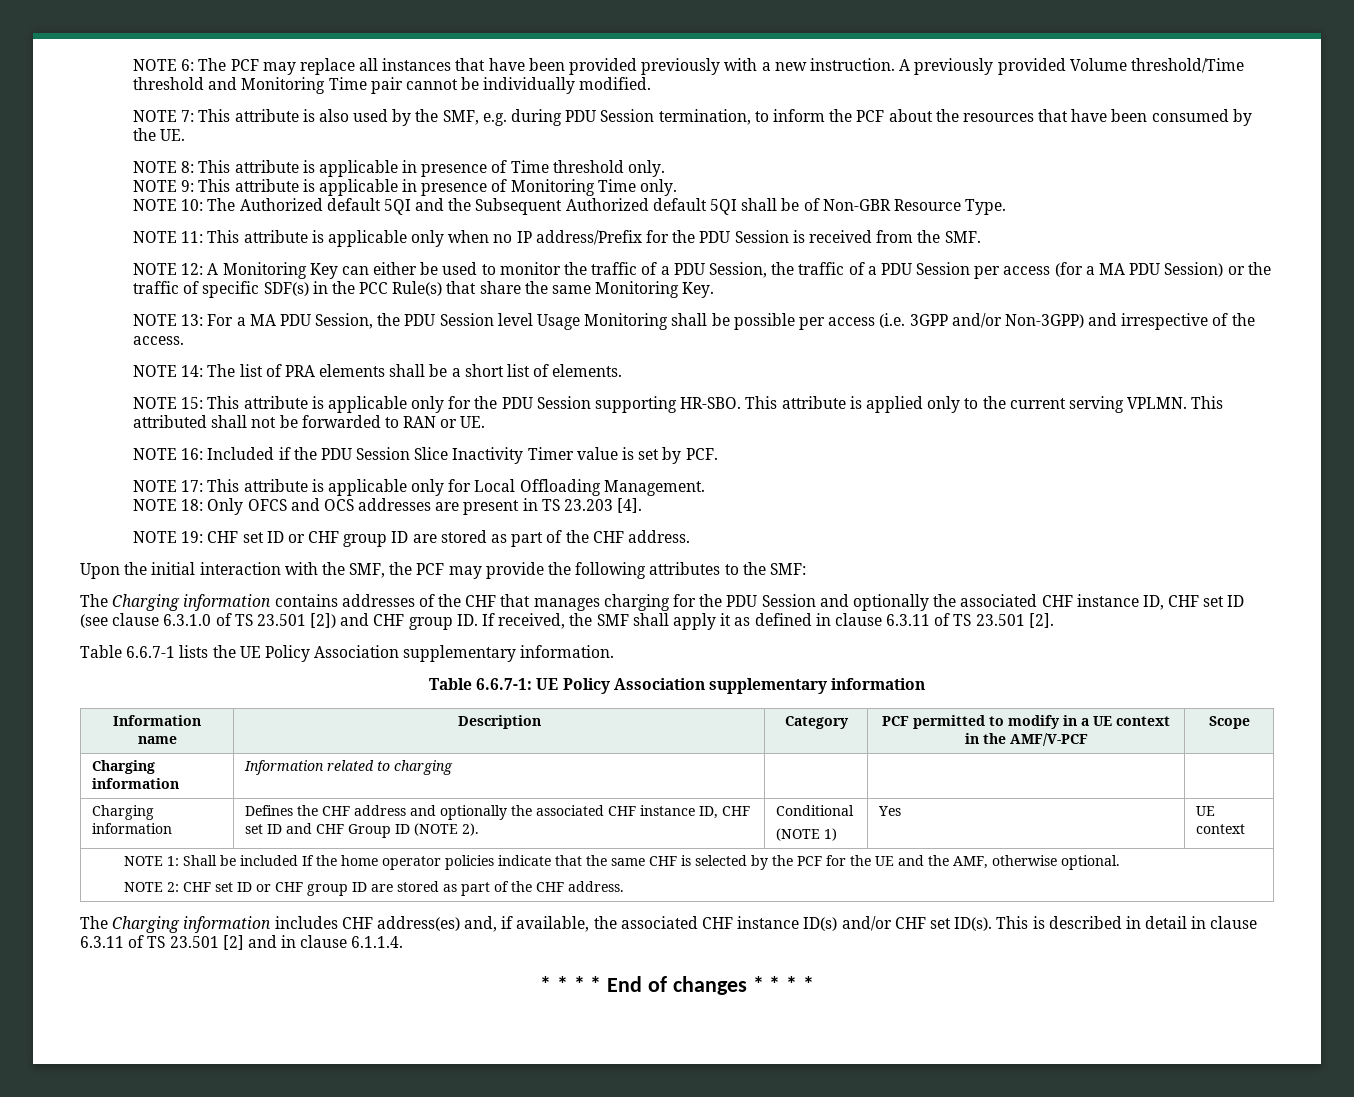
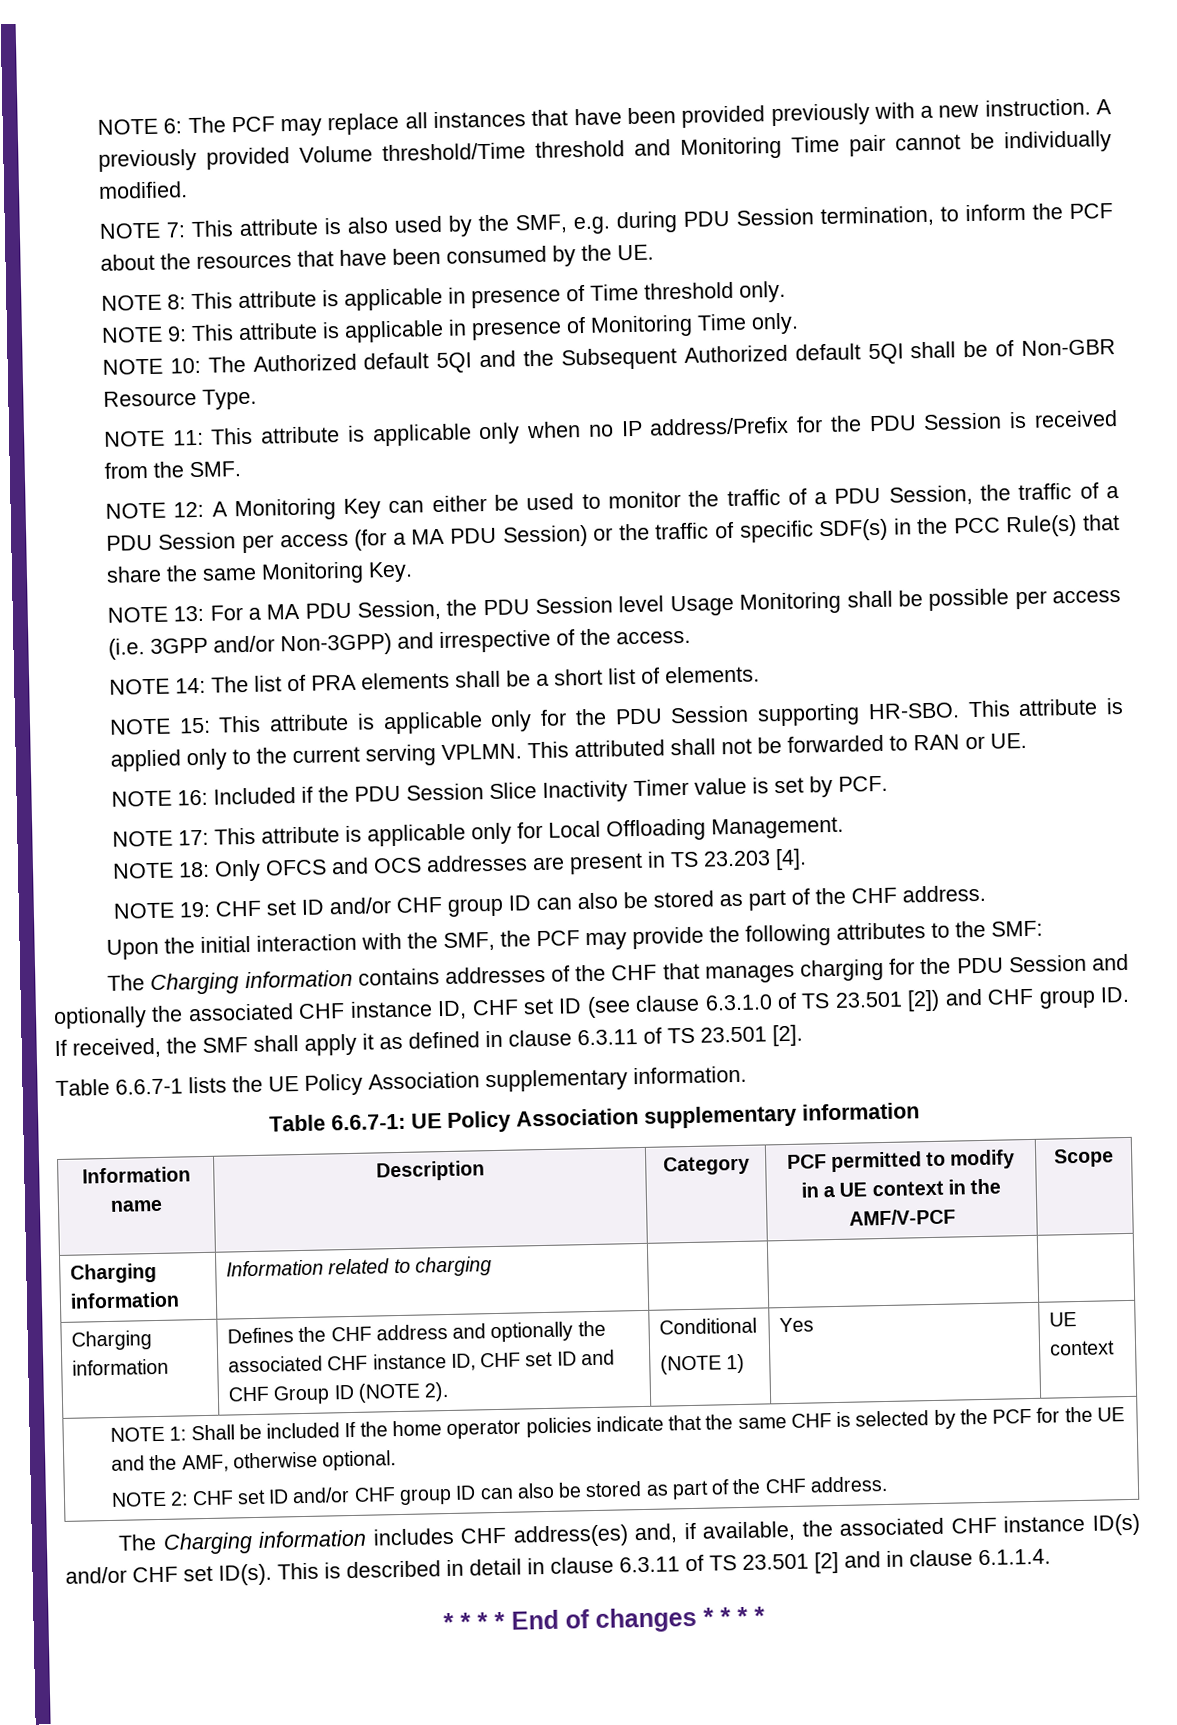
[287,531,437,547] or CHF group ID are -> [328,891,648,917] and/or CHF group ID can also be
[256,882,394,896] or CHF group ID are -> [292,1482,583,1506] and/or CHF group ID can also be

